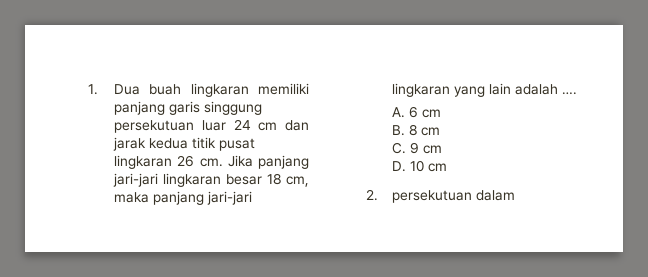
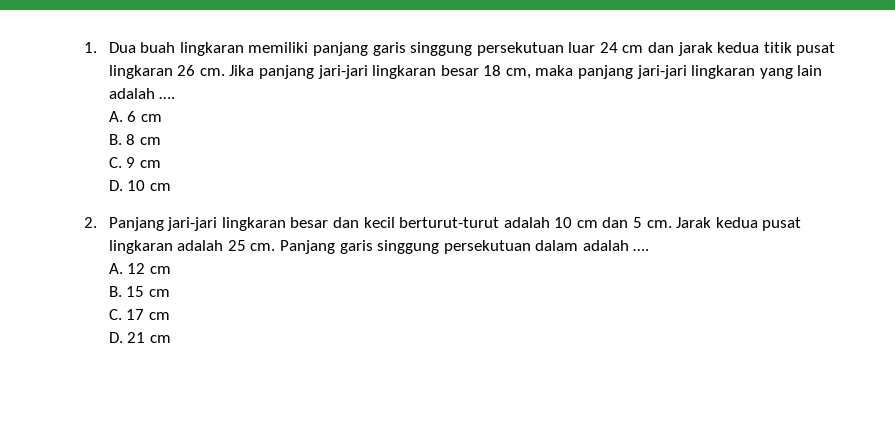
[392,190,516,203] persekutuan dalam -> [108,217,802,231] [108,240,650,254] [108,263,171,274] [108,286,170,297] [108,309,170,320] [108,332,171,343] Panjang jari-jari lingkaran besar dan kecil berturut-turut adalah 10 cm dan 5 cm. Jarak kedua pusat lingkaran adalah 25 cm. Panjang garis singgung persekutuan dalam adalah …. // A. 12 cm // B. 15 cm // C. 17 cm // D. 21 cm

